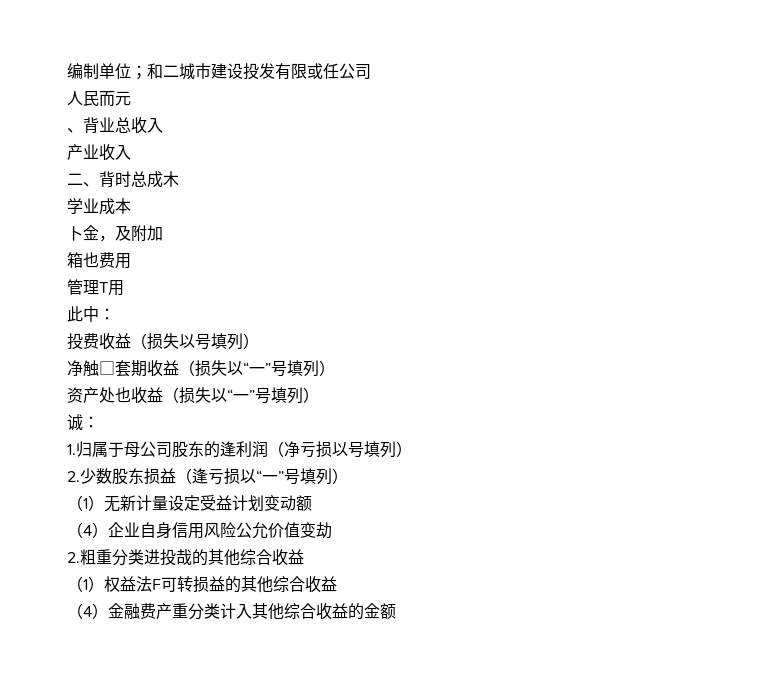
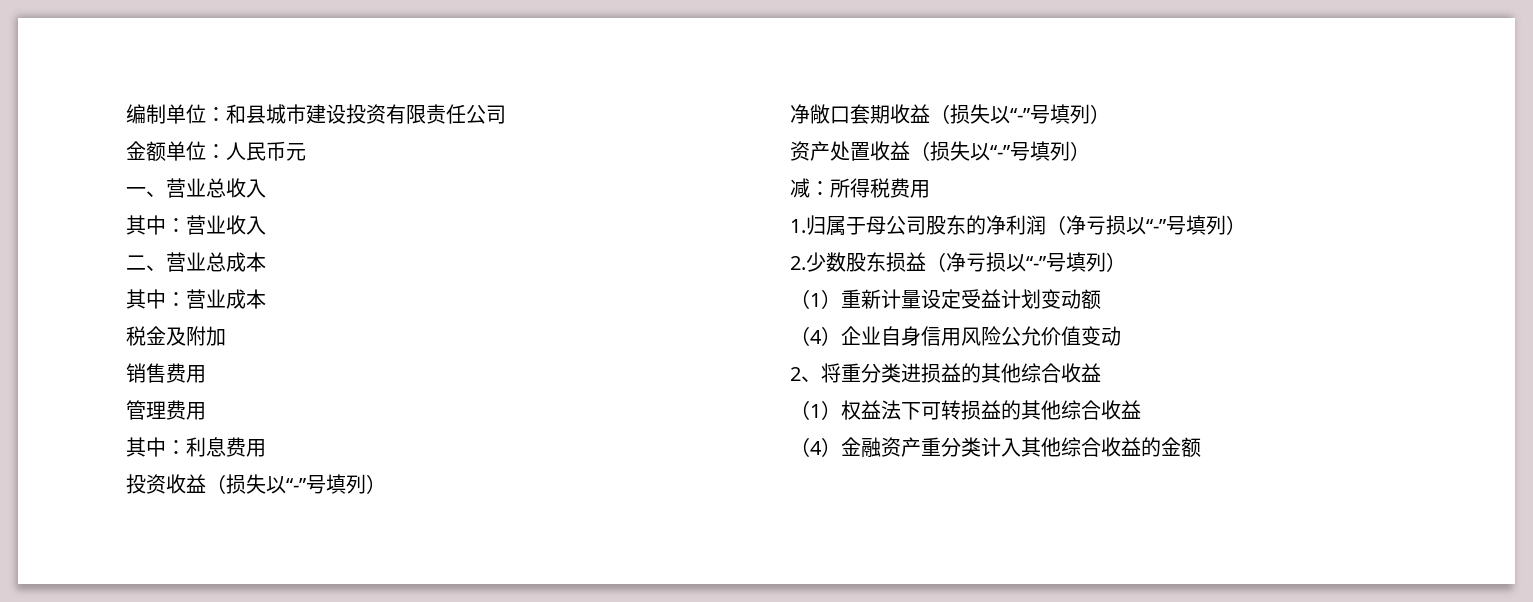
[131,63,179,80] ；和二 -> [206,104,266,124] ：和县
[259,63,323,80] 发有限或 -> [366,104,446,124] 资有限责
[67,91,115,107] 人民而 -> [126,141,286,161] 金额单位：人民币
[67,117,99,133] 、背 -> [126,178,186,198] 一、营
[67,144,83,160] 产 -> [126,215,206,235] 其中：营
[99,171,179,188] [67,198,83,214] 背时总成木 // 学 -> [166,252,266,272] [126,289,206,309] 营业总成本 // 其中：营
[67,225,115,242] 卜金， -> [126,326,166,346] 税金
[67,252,99,268] 箱也 -> [126,363,166,383] 销售
[99,280,124,296] [67,306,115,322] [67,333,195,350] T用 // 此中： // 投费收益（损失以 -> [166,400,206,420] [126,437,266,457] [126,474,306,494] 费用 // 其中：利息费用 // 投资收益（损失以“-”
[83,360,115,377] 触□ -> [810,104,850,124] 敞口
[243,362,271,374] “一” -> [1010,108,1030,122] “-”
[115,387,319,404] [67,414,99,431] 也收益（损失以“一”号填列） // 诚： -> [850,141,1090,161] [790,178,930,198] 置收益（损失以“-”号填列） // 减：所得税费用
[220,441,236,457] 逢 -> [986,215,1006,235] 净
(348, 449) none -> [1146,219,1166,233] “-”
[192,468,284,485] 逢亏损以“一” -> [946,252,1046,272] 净亏损以“-”
[104,496,120,512] 无 -> [841,289,861,308] 重
[316,522,332,539] [67,549,96,565] 劫 // 2.粗 -> [1101,326,1121,346] [790,363,841,383] 动 // 2、将
[160,549,192,566] 投哉 -> [921,363,961,383] 损益
[152,579,161,590] F -> [901,402,921,420] 下
[140,603,156,619] 费 -> [881,437,901,457] 资

